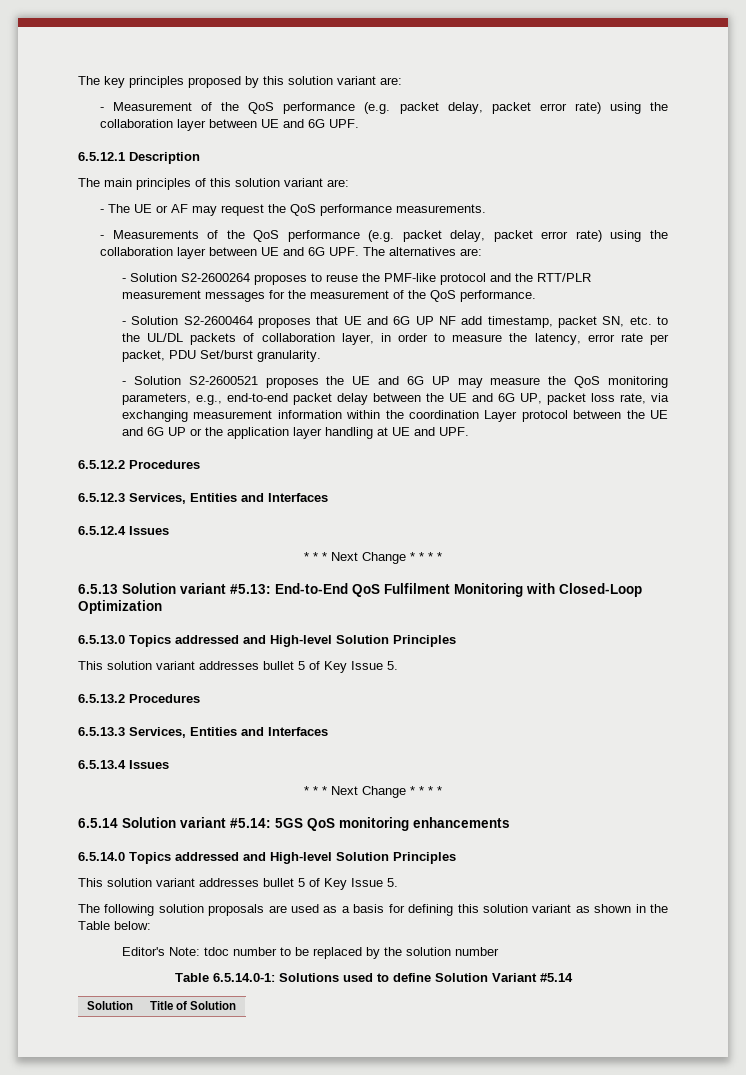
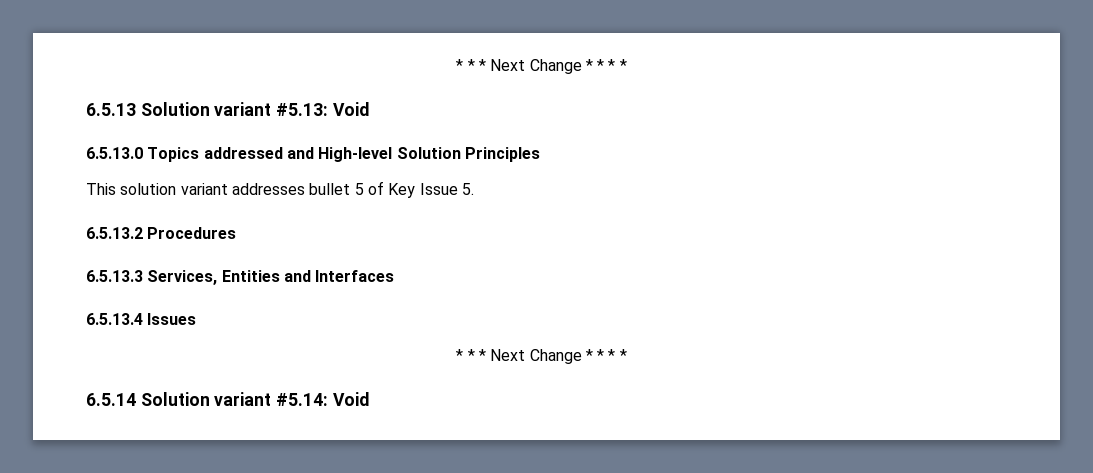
[78,76,402,88] [100,102,669,114] [100,119,360,131] [78,152,200,164] [78,178,349,190] [100,204,487,216] [100,230,668,242] [100,247,483,259] [122,273,592,285] [122,290,537,302] [122,316,668,328] [122,333,670,345] [122,350,322,362] [122,376,668,388] [122,393,669,405] [122,410,668,422] [122,427,470,439] [78,460,200,469] [78,493,328,504] [78,526,169,535] The key principles proposed by this solution variant are: // - Measurement of the QoS performance (e.g. packet delay, packet error rate) using the collaboration layer between UE and 6G UPF. // 6.5.12.1 Description // The main principles of this solution variant are: // - The UE or AF may request the QoS performance measurements. // - Measurements of the QoS performance (e.g. packet delay, packet error rate) using the collaboration layer between UE and 6G UPF. The alternatives are: // - Solution S2-2600264 proposes to reuse the PMF-like protocol and the RTT/PLR measurement messages for the measurement of the QoS performance. // - Solution S2-2600464 proposes that UE and 6G UP NF add timestamp, packet SN, etc. to the UL/DL packets of collaboration layer, in order to measure the latency, error rate per packet, PDU Set/burst granularity. // - Solution S2-2600521 proposes the UE and 6G UP may measure the QoS monitoring parameters, e.g., end-to-end packet delay between the UE and 6G UP, packet loss rate, via exchanging measurement information within the coordination Layer protocol between the UE and 6G UP or the application layer handling at UE and UPF. // 6.5.12.2 Procedures // 6.5.12.3 Services, Entities and Interfaces // 6.5.12.4 Issues // -> (456, 65) none
[275,583,642,597] [78,600,162,614] End-to-End QoS Fulfilment Monitoring with Closed-Loop Optimization -> [332,102,369,116] Void
[275,817,510,831] [78,852,456,864] [78,878,398,890] [78,904,669,916] [78,921,151,930] [122,947,500,959] [174,973,573,982] [86,1001,133,1010] [149,1001,237,1010] 5GS QoS monitoring enhancements // 6.5.14.0 Topics addressed and High-level Solution Principles // This solution variant addresses bullet 5 of Key Issue 5. // The following solution proposals are used as a basis for defining this solution variant as shown in the Table below: // Editor's Note: tdoc number to be replaced by the solution number // Table 6.5.14.0-1: Solutions used to define Solution Variant #5.14 // Solution | Title of Solution -> [332,392,369,406] Void

